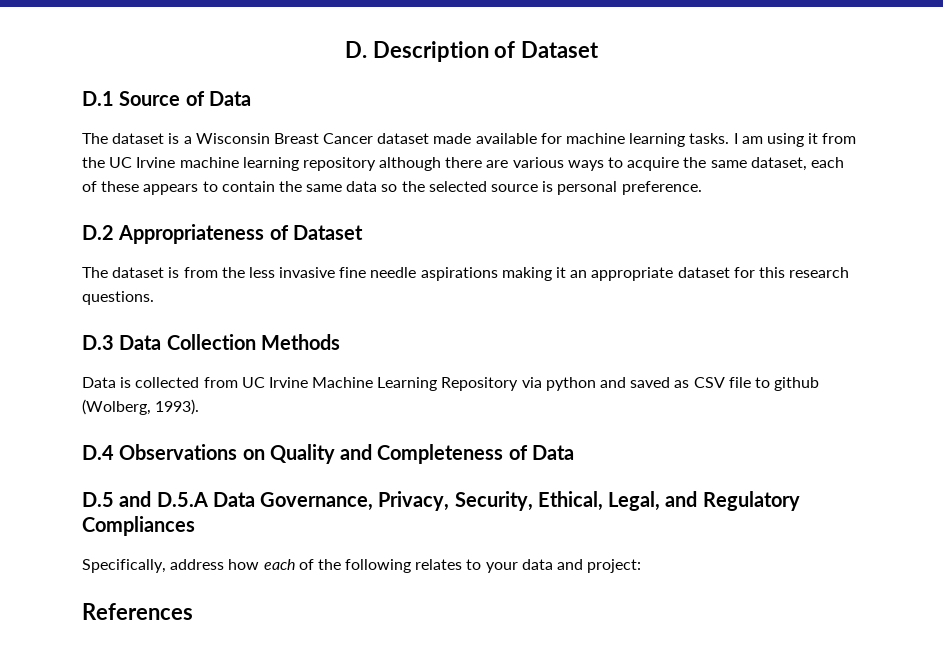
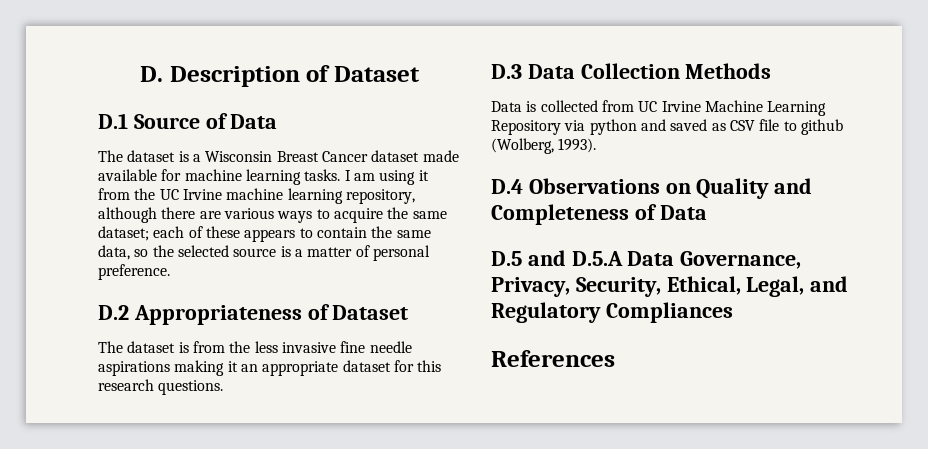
[302,157,376,171] repository -> [345,189,415,204] repository,
[750,157,807,171] dataset, -> [98,226,149,241] dataset;
[346,181,378,192] data -> [98,245,130,260] data,
(554, 186) none -> [294,245,370,257] a matter of
[82,559,642,573] // Specifically, address how each of the following relates to your data and project: -> (733, 312) none

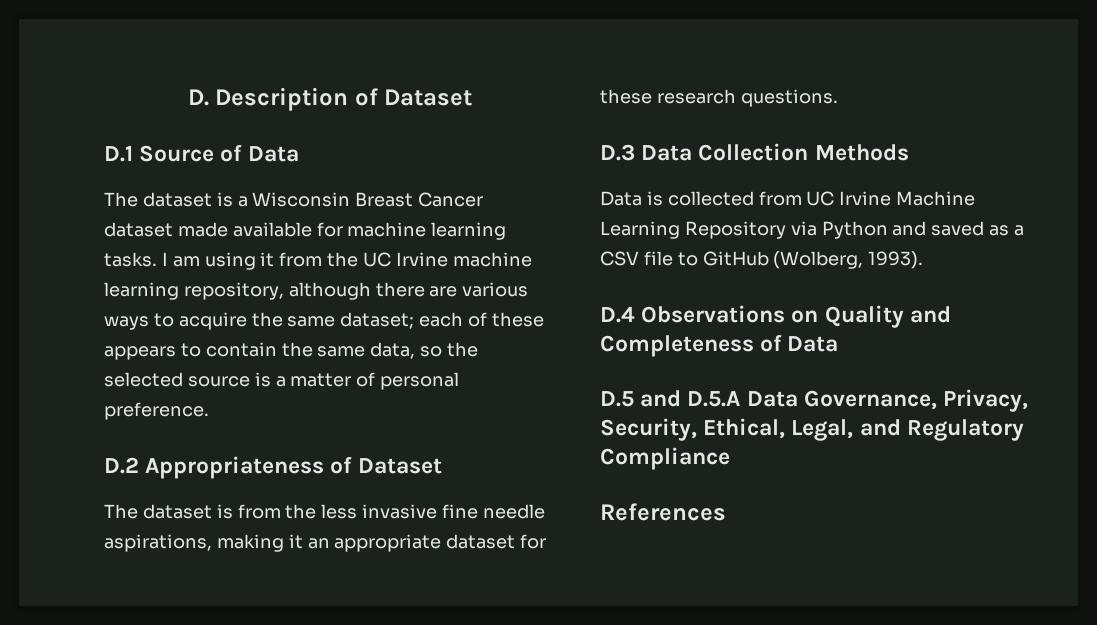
[98,361,170,376] aspirations -> [104,534,212,552] aspirations,
[417,360,442,372] this -> [600,89,652,104] these
[589,119,637,135] python -> [821,221,888,239] Python
(726, 127) none -> [1014,225,1025,236] a
[800,119,843,135] github -> [702,251,769,266] GitHub
[605,302,733,323] Compliances -> [600,447,730,470] Compliance

